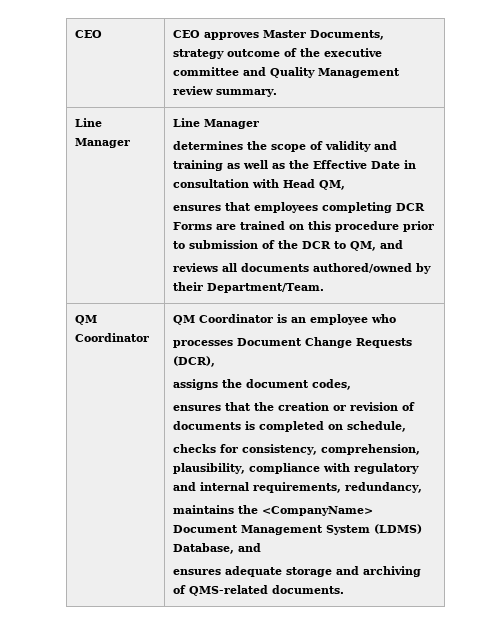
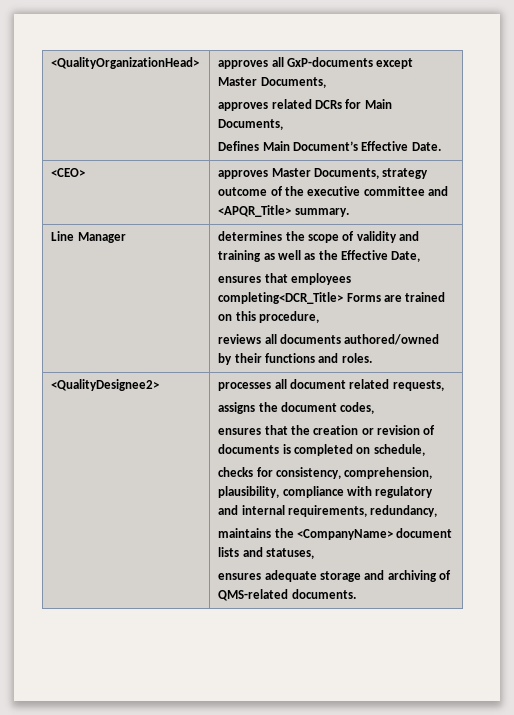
[75,30,103,38] [173,30,201,38] CEO | CEO -> [51,57,200,69] [218,57,414,69] [218,77,326,88] [218,99,392,111] [218,119,284,130] [218,141,441,151] [51,168,86,177] <QualityOrganizationHead> | approves all GxP-documents except Master Documents, // approves related DCRs for Main Documents, // Defines Main Document’s Effective Date. // <CEO> |
[270,67,401,78] [173,86,214,95] Quality Management review -> [218,205,292,217] <APQR_Title>
[173,118,260,129] Line Manager // -> (126, 237) none
[371,160,417,169] [173,179,346,190] Date in consultation with Head QM, -> [391,251,421,262] Date,
[322,202,426,213] completing DCR -> [218,292,344,304] completing<DCR_Title>
[335,221,435,232] [173,240,404,251] procedure prior to submission of the DCR to QM, and -> [258,311,319,323] procedure,
[207,283,325,293] [75,315,98,325] [75,333,150,342] [173,314,397,325] [173,337,413,348] [173,356,216,367] Department/Team. // QM Coordinator | QM Coordinator is an employee who // processes Document Change Requests (DCR), -> [264,353,372,363] [51,379,160,391] [218,379,444,391] functions and roles. // <QualityDesignee2> | processes all document related requests,
[173,524,423,535] [173,543,262,554] Document Management System (LDMS) Database, and -> [396,528,453,538] [218,547,314,559] document lists and statuses,

